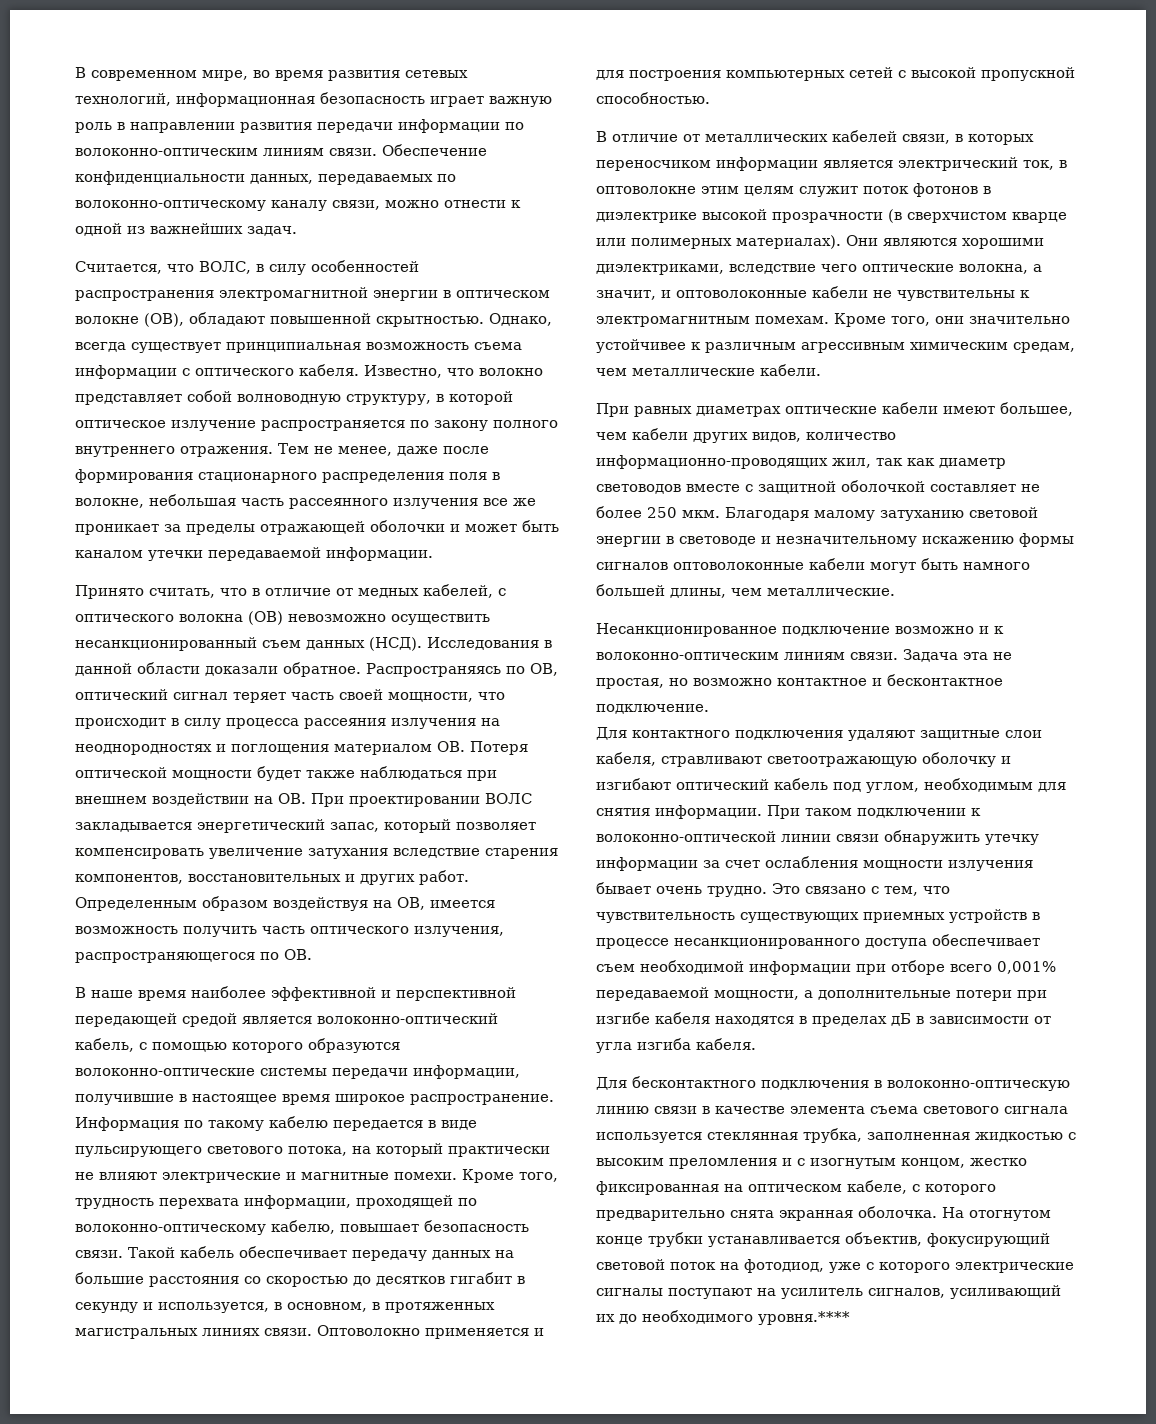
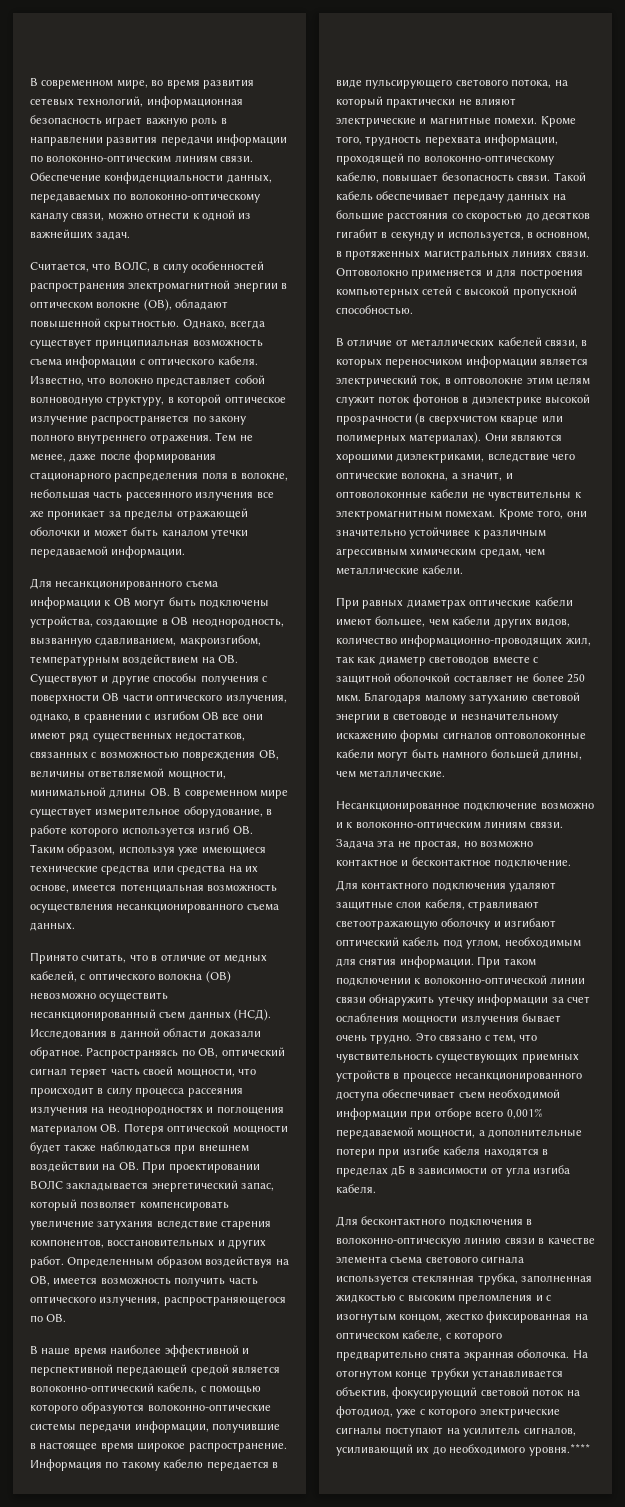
(433, 554) none -> [30,578,218,590] [30,597,269,609] [30,616,284,628] [30,635,261,647] [30,654,239,666] [30,673,267,685] [30,693,287,704] [30,711,263,723] [30,732,246,742] [30,750,279,761] [30,768,226,779] [30,787,288,799] [30,806,273,818] [30,825,253,837] [30,844,266,856] [30,865,258,875] [30,884,278,893] [30,903,279,913] [30,922,75,931] // Для несанкционированного съема информации к ОВ могут быть подключены устройства, создающие в ОВ неоднородность, вызванную сдавливанием, макроизгибом, температурным воздействием на ОВ. Существуют и другие способы получения с поверхности ОВ части оптического излучения, однако, в сравнении с изгибом ОВ все они имеют ряд существенных недостатков, связанных с возможностью повреждения ОВ, величины ответвляемой мощности, минимальной длины ОВ. В современном мире существует измерительное оборудование, в работе которого используется изгиб ОВ. Таким образом, используя уже имеющиеся технические средства или средства на их основе, имеется потенциальная возможность осуществления несанкционированного съема данных.

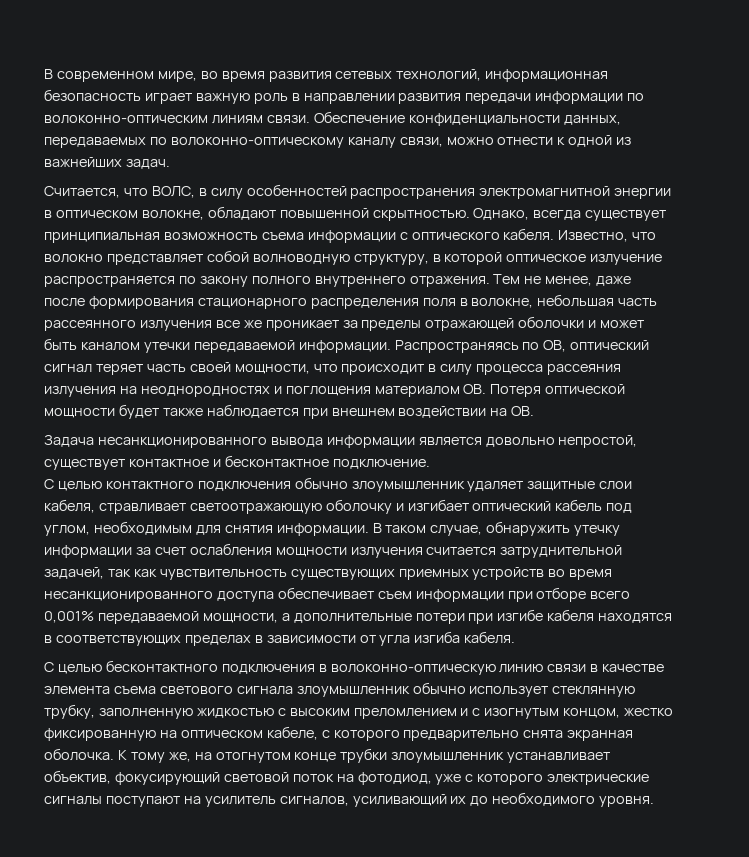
[96,299,172,311] волокне (ОВ), -> [141,210,204,220] волокне,
[30,578,218,590] [30,597,269,609] [30,616,284,628] [30,635,261,647] [30,654,239,666] [30,673,267,685] [30,693,287,704] [30,711,263,723] [30,732,246,742] [30,750,279,761] [30,768,226,779] [30,787,288,799] [30,806,273,818] [30,825,253,837] [30,844,266,856] [30,865,258,875] [30,884,278,893] [30,903,279,913] [30,922,75,931] [30,952,268,964] [30,971,231,983] [30,992,169,1002] [30,1009,272,1021] [30,1028,261,1039] [30,1047,83,1059] // Для несанкционированного съема информации к ОВ могут быть подключены устройства, создающие в ОВ неоднородность, вызванную сдавливанием, макроизгибом, температурным воздействием на ОВ. Существуют и другие способы получения с поверхности ОВ части оптического излучения, однако, в сравнении с изгибом ОВ все они имеют ряд существенных недостатков, связанных с возможностью повреждения ОВ, величины ответвляемой мощности, минимальной длины ОВ. В современном мире существует измерительное оборудование, в работе которого используется изгиб ОВ. Таким образом, используя уже имеющиеся технические средства или средства на их основе, имеется потенциальная возможность осуществления несанкционированного съема данных. // Принято считать, что в отличие от медных кабелей, с оптического волокна (ОВ) невозможно осуществить несанкционированный съем данных (НСД). Исследования в данной области доказали обратное. -> (391, 346) none
[99,1142,171,1153] наблюдаться -> [206,404,299,418] наблюдается
[142,1161,260,1173] [30,1180,275,1192] [30,1199,229,1211] [30,1220,272,1230] [30,1239,267,1249] [30,1256,289,1268] [30,1276,258,1287] [30,1296,286,1306] [30,1314,67,1322] [30,1345,249,1357] [30,1364,281,1376] [30,1383,262,1394] [30,1402,271,1414] [30,1421,281,1433] [30,1442,287,1452] [30,1459,278,1471] [336,79,568,89] [336,96,517,108] [336,116,576,127] [336,134,559,146] [336,153,554,165] [336,172,586,183] [336,191,566,203] [336,210,590,222] [336,229,591,241] [336,250,589,260] [336,268,583,279] [336,286,577,298] [336,305,413,315] [336,337,588,348] [336,356,589,368] [336,375,590,387] [336,394,590,406] [336,413,563,425] [336,432,563,444] [336,453,576,463] [336,472,513,481] [336,489,581,501] [336,509,587,520] [336,527,547,539] [336,548,546,558] [336,565,464,575] [336,597,573,609] [336,616,570,628] [336,635,591,647] [336,656,538,666] [336,673,585,684] [336,692,580,704] [336,713,558,723] [336,730,587,742] [336,749,582,761] [336,770,446,778] [336,801,594,812] [336,821,563,829] [336,839,533,850] [336,857,572,868] [336,880,557,892] При проектировании ВОЛС закладывается энергетический запас, который позволяет компенсировать увеличение затухания вследствие старения компонентов, восстановительных и других работ. Определенным образом воздействуя на ОВ, имеется возможность получить часть оптического излучения, распространяющегося по ОВ. // В наше время наиболее эффективной и перспективной передающей средой является волоконно-оптический кабель, с помощью которого образуются волоконно-оптические системы передачи информации, получившие в настоящее время широкое распространение. Информация по такому кабелю передается в виде пульсирующего светового потока, на который практически не влияют электрические и магнитные помехи. Кроме того, трудность перехвата информации, проходящей по волоконно-оптическому кабелю, повышает безопасность связи. Такой кабель обеспечивает передачу данных на большие расстояния со скоростью до десятков гигабит в секунду и используется, в основном, в протяженных магистральных линиях связи. Оптоволокно применяется и для построения компьютерных сетей с высокой пропускной способностью. // В отличие от металлических кабелей связи, в которых переносчиком информации является электрический ток, в оптоволокне этим целям служит поток фотонов в диэлектрике высокой прозрачности (в сверхчистом кварце или полимерных материалах). Они являются хорошими диэлектриками, вследствие чего оптические волокна, а значит, и оптоволоконные кабели не чувствительны к электромагнитным помехам. Кроме того, они значительно устойчивее к различным агрессивным химическим средам, чем металлические кабели. // При равных диаметрах оптические кабели имеют большее, чем кабели других видов, количество информационно-проводящих жил, так как диаметр световодов вместе с защитной оболочкой составляет не более 250 мкм. Благодаря малому затуханию световой энергии в световоде и незначительному искажению формы сигналов оптоволоконные кабели могут быть намного большей длины, чем металлические. // Несанкционированное подключение возможно и к волоконно-оптическим линиям связи. Задача эта не простая, но возможно контактное и бесконтактное подключение. // Для контактного подключения удаляют -> [44,435,638,448] [44,455,430,470] [44,477,524,492] // Задача несанкционированного вывода информации является довольно непростой, существует контактное и бесконтактное подключение. // С целью контактного подключения обычно злоумышленник удаляет
[468,901,540,911] стравливают -> [98,503,186,514] стравливает
[504,918,557,927] изгибают -> [407,499,469,511] изгибает
[477,956,536,968] [336,975,586,986] [336,997,366,1004] При таком подключении к волоконно-оптической линии связи -> [372,523,483,536] В таком случае,
[522,1013,562,1023] [336,1033,538,1044] бывает очень трудно. Это связано с тем, что -> [426,545,623,558] [44,567,157,579] считается затруднительной задачей, так как
[393,1072,452,1082] в процессе -> [548,569,613,580] во время
[488,1089,561,1100] необходимой -> (412, 595) none
[336,1165,406,1177] пределах дБ -> [55,635,251,646] соответствующих пределах
[336,1216,358,1227] Для -> [44,662,102,674] С целью
[336,1273,593,1285] используется стеклянная трубка, заполненная -> [296,682,636,697] [44,704,193,719] злоумышленник обычно использует стеклянную трубку, заполненную
[458,1294,533,1304] преломления -> [353,708,457,719] преломлением
[486,1311,572,1323] фиксированная -> [44,728,156,741] фиксированную
[572,1350,588,1358] На -> [117,750,212,763] К тому же, на
[472,1370,564,1380] устанавливается -> [391,752,611,763] злоумышленник устанавливает
[528,1444,590,1456] уровня.**** -> [599,796,655,807] уровня.

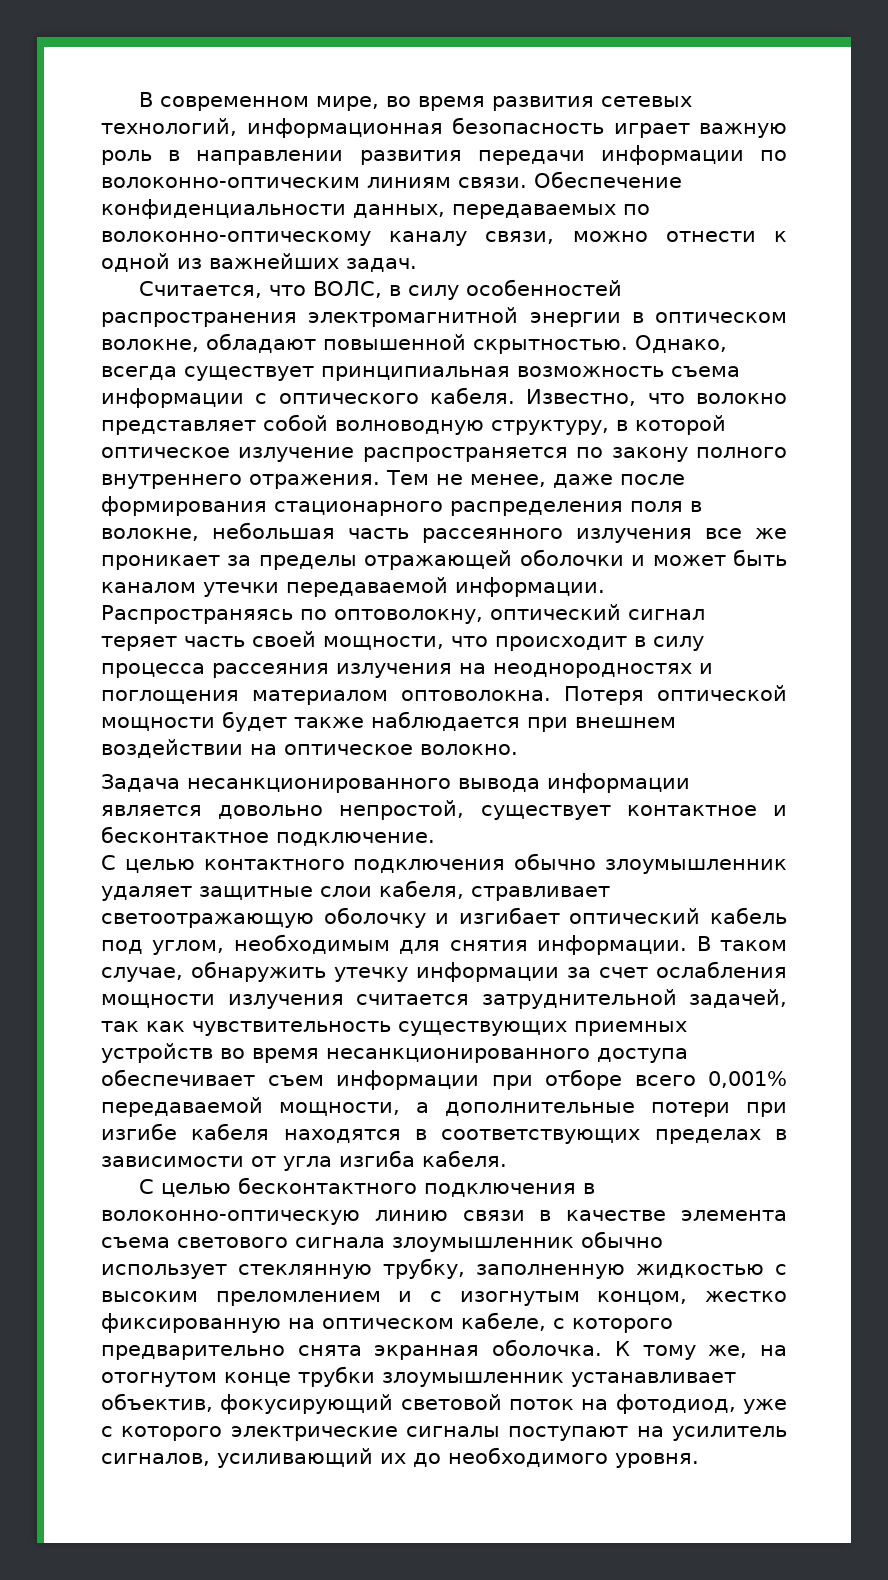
[543,340,567,352] ОВ, -> [334,609,483,624] оптоволокну,
[463,384,487,394] ОВ. -> [401,690,551,701] оптоволокна.
[511,406,535,416] ОВ. -> [284,744,518,755] оптическое волокно.

